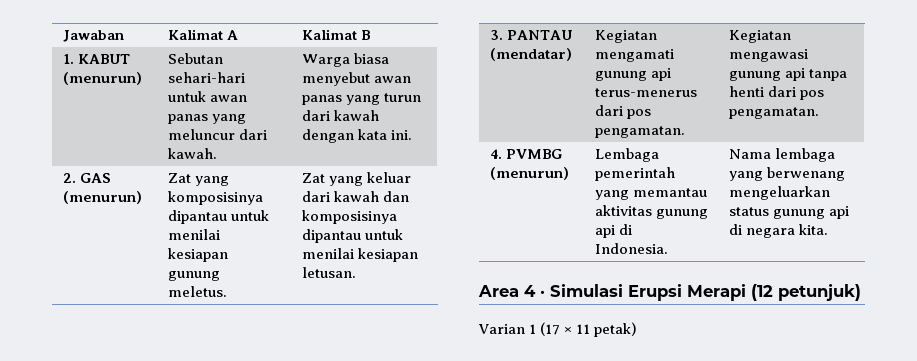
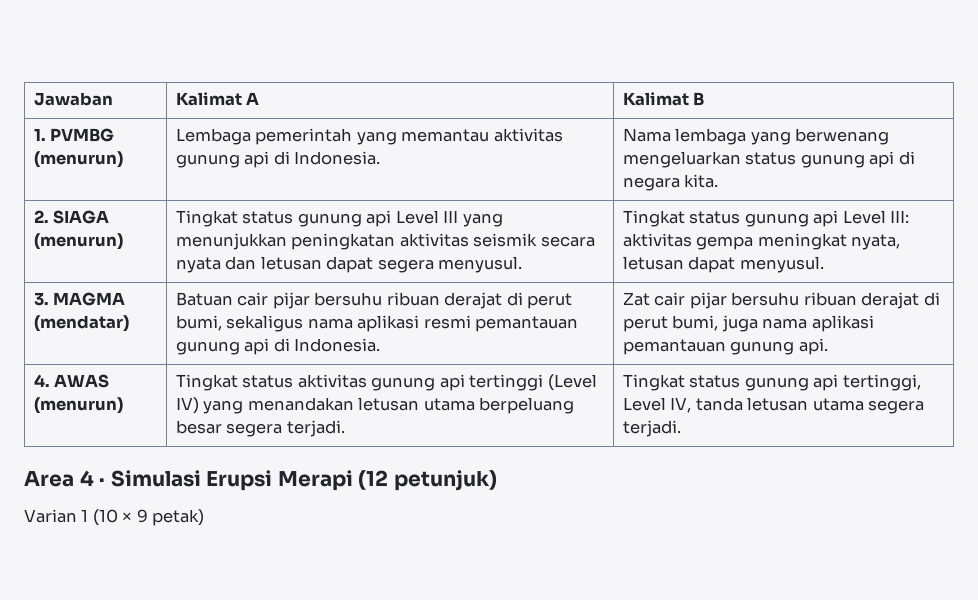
[77,54,130,64] [62,72,142,85] [167,53,223,64] [167,72,245,83] [167,91,247,102] [167,114,246,124] [167,129,267,140] [167,148,217,159] [301,53,389,67] [301,72,411,86] [301,93,421,105] [301,110,379,121] [301,129,412,143] [62,173,111,183] [62,191,142,204] [167,173,229,186] [167,191,263,205] [167,210,269,224] [167,229,220,240] [167,248,228,262] [167,271,220,281] [167,286,227,297] [301,172,411,186] [301,191,409,202] [301,210,397,224] [301,229,403,243] [301,248,418,262] [301,267,356,278] [489,30,572,40] [489,48,572,61] [594,30,657,43] [594,49,674,62] [594,68,671,81] [594,88,697,97] [594,105,651,119] [594,126,685,138] [728,30,791,43] [728,49,808,62] [728,68,847,81] [728,86,824,100] [728,107,819,119] [489,149,502,159] KABUT (menurun) | Sebutan sehari-hari untuk awan panas yang meluncur dari kawah. | Warga biasa menyebut awan panas yang turun dari kawah dengan kata ini. // 2. GAS (menurun) | Zat yang komposisinya dipantau untuk menilai kesiapan gunung meletus. | Zat yang keluar dari kawah dan komposisinya dipantau untuk menilai kesiapan letusan. // 3. PANTAU (mendatar) | Kegiatan mengamati gunung api terus-menerus dari pos pengamatan. | Kegiatan mengawasi gunung api tanpa henti dari pos pengamatan. // 4. -> (46, 134) none
(828, 229) none -> [33,210,110,224] [33,233,123,250] [175,210,503,227] [175,233,595,250] [175,256,523,273] [622,210,910,227] [622,233,901,250] [622,256,824,273] [33,292,126,306] [33,315,129,332] [175,292,573,309] [175,315,579,332] [175,338,381,355] [622,292,940,309] [622,315,874,332] [622,338,828,355] [33,374,110,388] [33,397,123,414] [175,374,597,391] [175,397,575,414] [175,420,345,437] [622,374,921,391] [622,397,925,414] [622,420,681,437] // 2. SIAGA (menurun) | Tingkat status gunung api Level III yang menunjukkan peningkatan aktivitas seismik secara nyata dan letusan dapat segera menyusul. | Tingkat status gunung api Level III: aktivitas gempa meningkat nyata, letusan dapat menyusul. // 3. MAGMA (mendatar) | Batuan cair pijar bersuhu ribuan derajat di perut bumi, sekaligus nama aplikasi resmi pemantauan gunung api di Indonesia. | Zat cair pijar bersuhu ribuan derajat di perut bumi, juga nama aplikasi pemantauan gunung api. // 4. AWAS (menurun) | Tingkat status aktivitas gunung api tertinggi (Level IV) yang menandakan letusan utama berpeluang besar segera terjadi. | Tingkat status gunung api tertinggi, Level IV, tanda letusan utama segera terjadi.
[540,322,591,336] (17 × 11 -> [92,509,148,526] (10 × 9

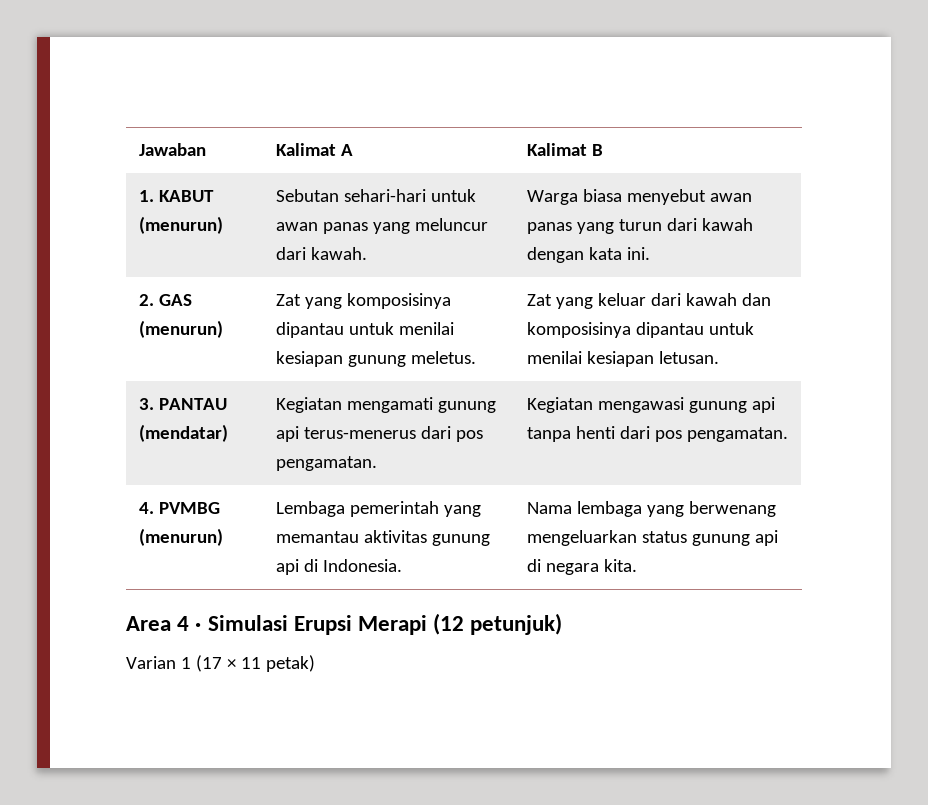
(46, 134) none -> [159,190,215,202] [139,216,224,234] [276,189,477,202] [276,218,488,234] [276,247,368,260] [527,189,752,205] [527,218,753,234] [527,247,651,263] [139,294,193,306] [139,320,224,338] [276,293,452,309] [276,322,455,338] [276,351,477,367] [527,293,771,309] [527,322,755,338] [527,351,720,367] [139,398,228,410] [139,424,229,442] [276,397,497,413] [276,426,483,442] [276,456,378,471] [527,397,775,413] [527,426,788,442] [139,502,155,514] KABUT (menurun) | Sebutan sehari-hari untuk awan panas yang meluncur dari kawah. | Warga biasa menyebut awan panas yang turun dari kawah dengan kata ini. // 2. GAS (menurun) | Zat yang komposisinya dipantau untuk menilai kesiapan gunung meletus. | Zat yang keluar dari kawah dan komposisinya dipantau untuk menilai kesiapan letusan. // 3. PANTAU (mendatar) | Kegiatan mengamati gunung api terus-menerus dari pos pengamatan. | Kegiatan mengawasi gunung api tanpa henti dari pos pengamatan. // 4.
[33,210,110,224] [33,233,123,250] [175,210,503,227] [175,233,595,250] [175,256,523,273] [622,210,910,227] [622,233,901,250] [622,256,824,273] [33,292,126,306] [33,315,129,332] [175,292,573,309] [175,315,579,332] [175,338,381,355] [622,292,940,309] [622,315,874,332] [622,338,828,355] [33,374,110,388] [33,397,123,414] [175,374,597,391] [175,397,575,414] [175,420,345,437] [622,374,921,391] [622,397,925,414] [622,420,681,437] // 2. SIAGA (menurun) | Tingkat status gunung api Level III yang menunjukkan peningkatan aktivitas seismik secara nyata dan letusan dapat segera menyusul. | Tingkat status gunung api Level III: aktivitas gempa meningkat nyata, letusan dapat menyusul. // 3. MAGMA (mendatar) | Batuan cair pijar bersuhu ribuan derajat di perut bumi, sekaligus nama aplikasi resmi pemantauan gunung api di Indonesia. | Zat cair pijar bersuhu ribuan derajat di perut bumi, juga nama aplikasi pemantauan gunung api. // 4. AWAS (menurun) | Tingkat status aktivitas gunung api tertinggi (Level IV) yang menandakan letusan utama berpeluang besar segera terjadi. | Tingkat status gunung api tertinggi, Level IV, tanda letusan utama segera terjadi. -> (638, 565) none
[92,509,148,526] (10 × 9 -> [195,655,261,672] (17 × 11

